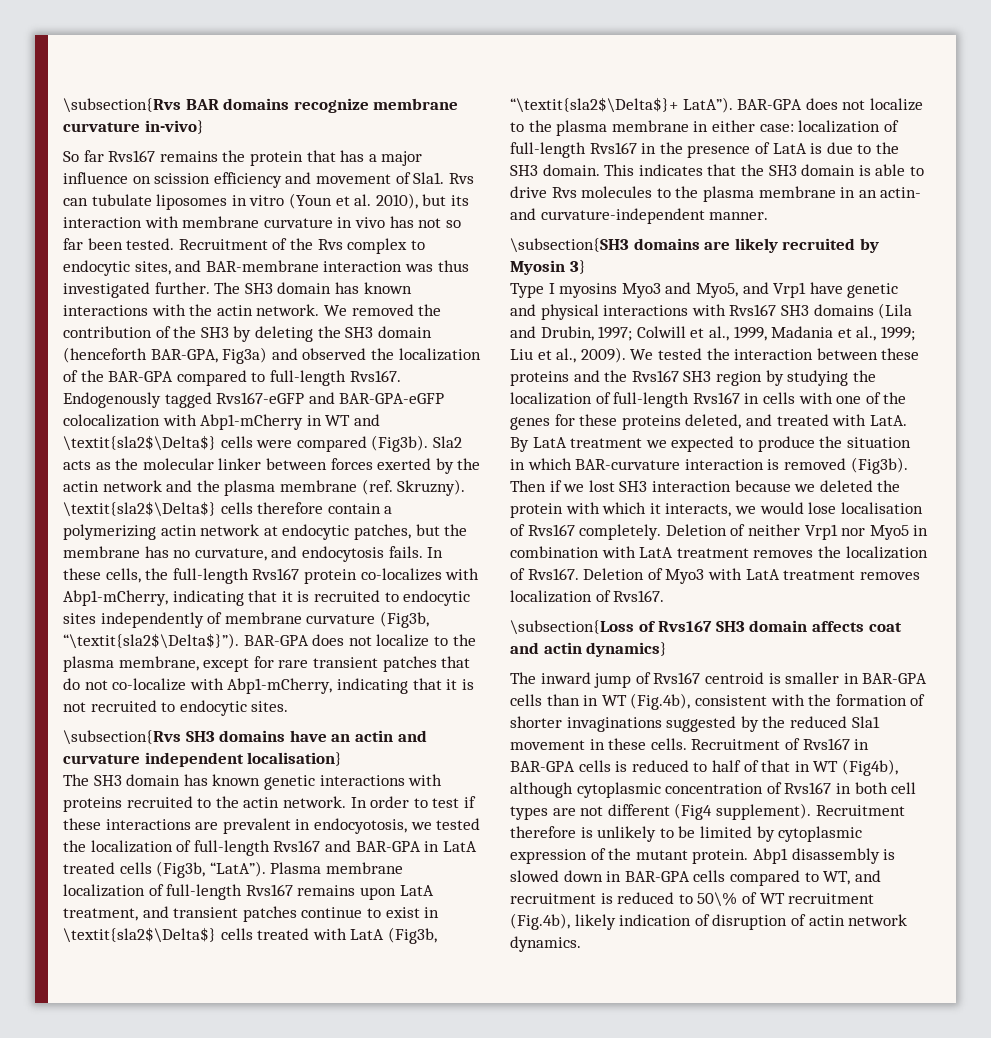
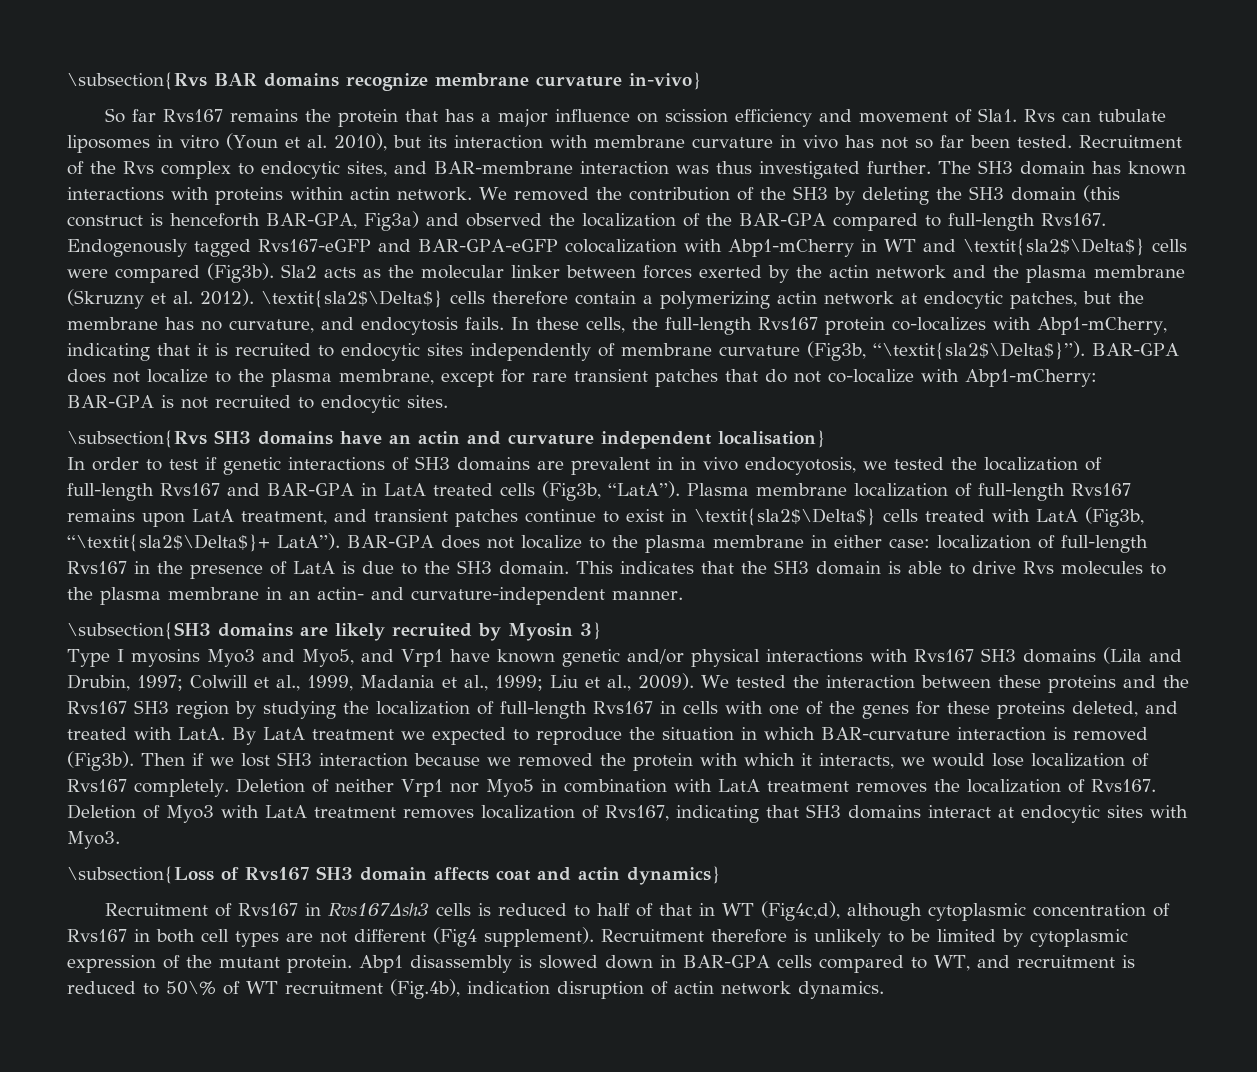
[189,304,213,316] the -> [215,187,343,205] proteins within
[63,347,147,363] (henceforth -> [1082,185,1120,202] [67,213,260,227] (this construct is henceforth
[361,479,466,496] (ref. Skruzny). -> [67,289,254,309] (Skruzny et al. 2012).
[227,678,458,694] Abp1-mCherry, indicating that it -> [965,369,1097,387] [67,395,154,408] Abp1-mCherry: BAR-GPA
[63,774,443,790] [63,796,346,812] The SH3 domain has known genetic interactions with proteins recruited to the actin network. -> (826, 439) none
[63,818,191,830] these interactions -> [223,456,530,475] genetic interactions of SH3 domains
(311, 824) none -> [680,457,738,471] in vivo
[847,283,899,298] [510,304,536,316] genetic and -> [496,649,684,667] known genetic and/or
[757,436,815,452] produce -> [536,727,622,745] reproduce
[819,480,873,492] deleted -> [518,753,593,767] removed
[840,502,923,514] localisation -> [1031,753,1125,767] localization
[613,590,665,602] Rvs167. -> [605,804,1188,823] [67,831,120,849] Rvs167, indicating that SH3 domains interact at endocytic sites with Myo3.
[510,672,928,688] [510,693,926,710] [510,716,880,732] [510,738,687,750] The inward jump of Rvs167 centroid is smaller in BAR-GPA cells than in WT (Fig.4b), consistent with the formation of shorter invaginations suggested by the reduced Sla1 movement in these cells. -> (721, 875) none
[510,761,575,772] BAR-GPA -> [327,903,429,917] Rvs167Δsh3
[841,759,898,776] (Fig4b), -> [760,901,840,921] (Fig4c,d),
[574,914,710,930] likely indication of -> [467,981,550,995] indication

